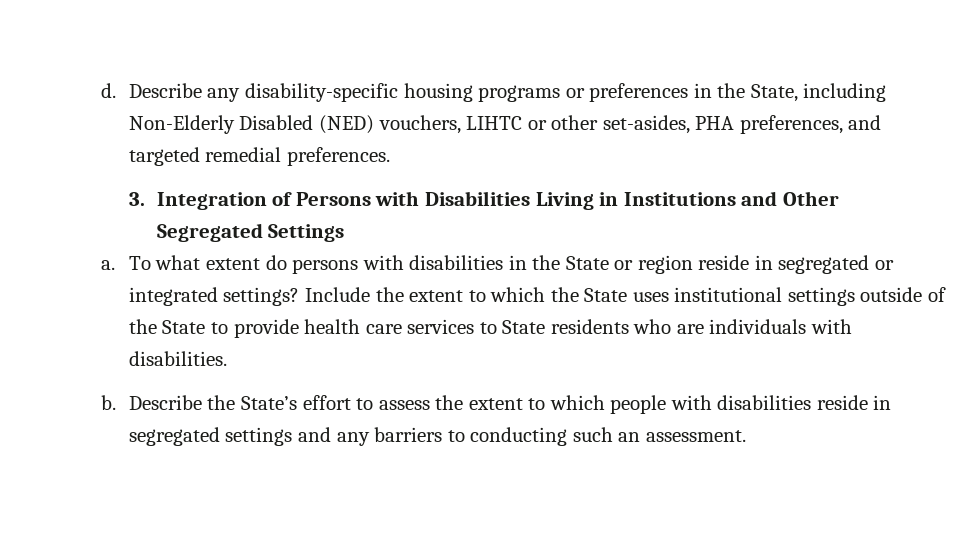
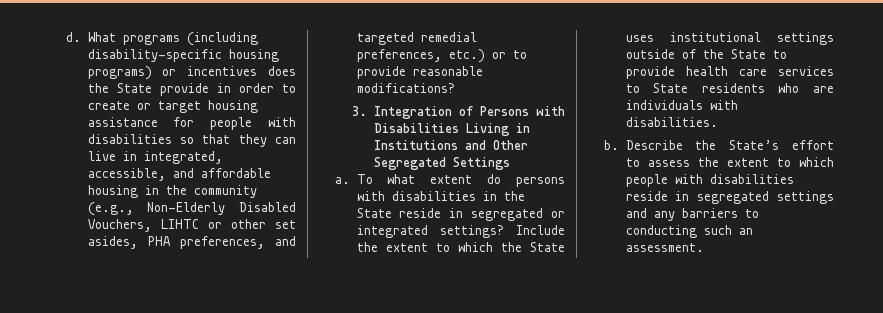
[128,83,887,102] [128,115,461,134] Describe any disability-specific housing programs or preferences in the State, including Non-Elderly Disabled (NED) vouchers, -> [87,32,258,46] [87,49,279,62] [87,66,296,80] [87,83,296,96] [87,100,258,113] [87,117,296,130] [87,134,296,147] [87,151,223,164] [87,168,271,181] [87,185,257,198] [87,202,296,216] [87,219,152,232] What programs (including disability-specific housing programs) or incentives does the State provide in order to create or target housing assistance for people with disabilities so that they can live in integrated, accessible, and affordable housing in the community (e.g., Non-Elderly Disabled Vouchers,
[602,115,690,134] set-asides, -> [275,220,296,229] [87,236,138,249] set asides,
[286,147,390,166] preferences. -> [356,49,527,63] [356,66,483,79] [356,83,455,93] preferences, etc.) or to provide reasonable modifications?
[614,255,693,274] or region -> (392, 213) none

